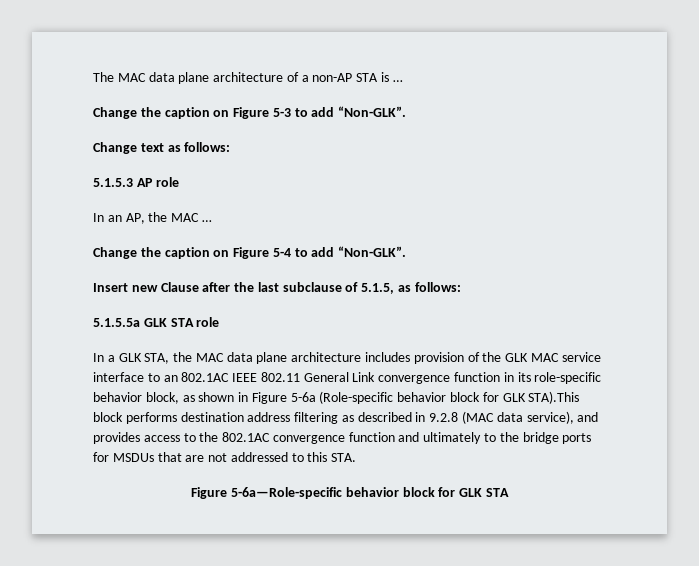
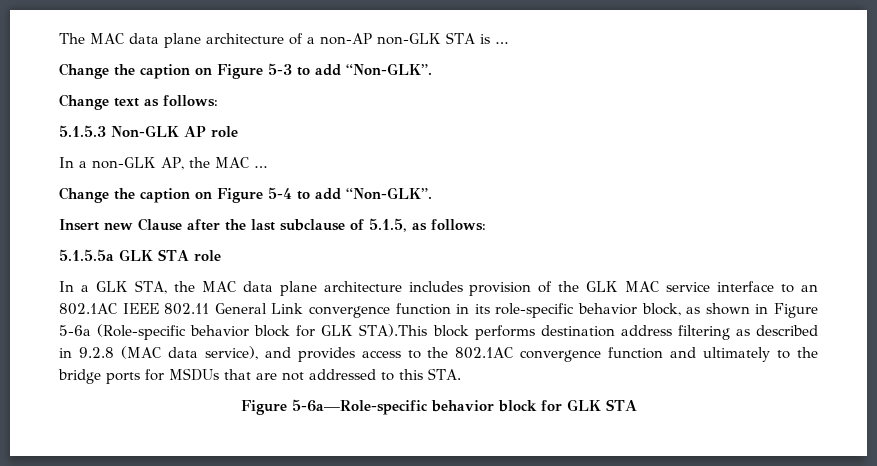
(353, 77) none -> [377,33,441,45] non-GLK
(133, 182) none -> [111,125,179,137] Non-GLK
[107,215,122,222] an -> [79,157,156,169] a non-GLK

